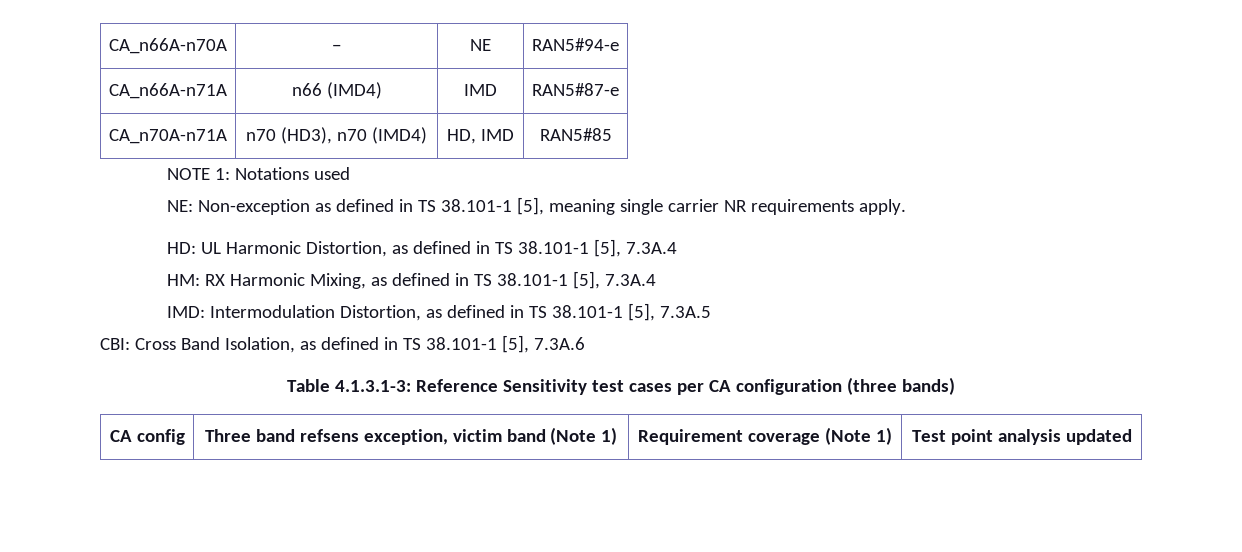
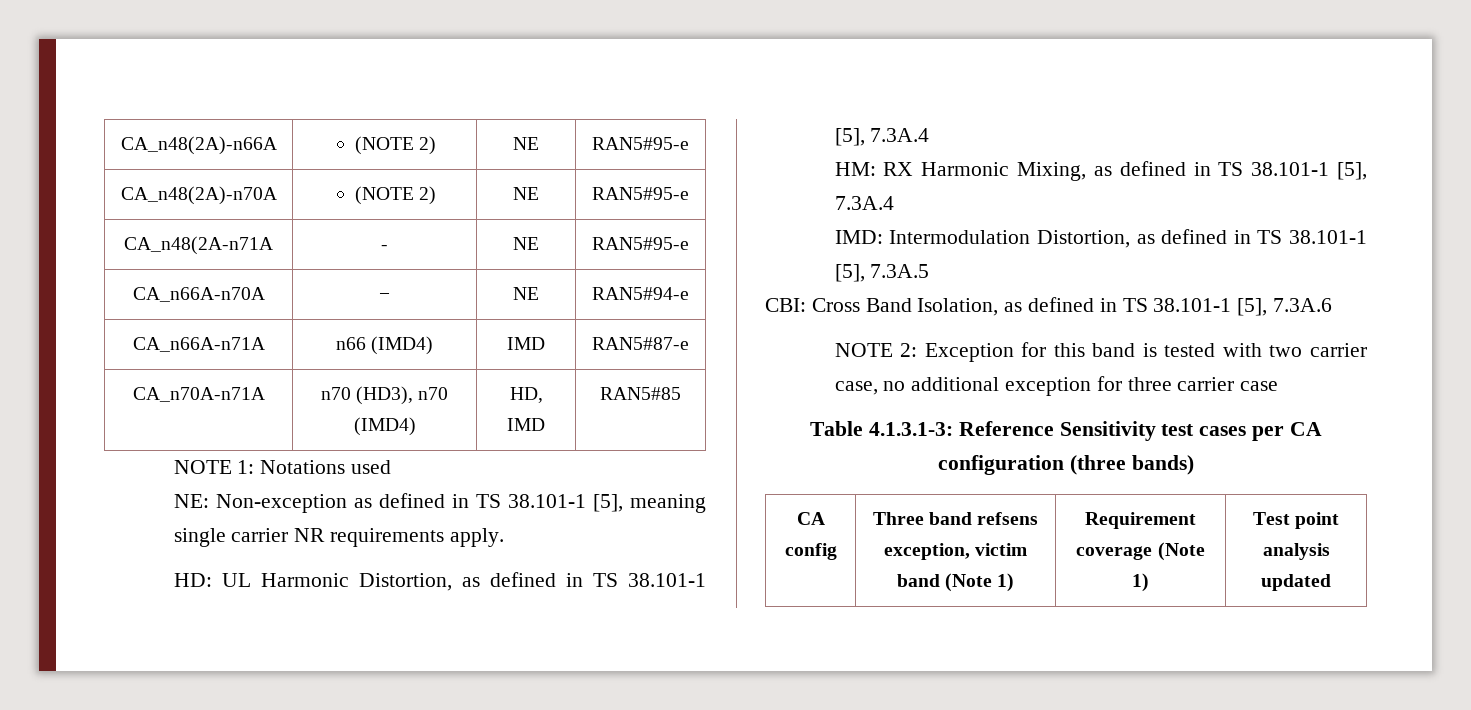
(109, 46) none -> [120,136,277,155] [354,136,436,155] [513,137,539,150] [592,137,689,150] [120,186,277,205] [354,186,436,205] [513,187,539,200] [592,187,689,200] [124,236,273,255] [381,245,388,250] [513,237,539,250] [592,237,689,250] CA_n48(2A)-n66A | (NOTE 2) | NE | RAN5#95-e // CA_n48(2A)-n70A | (NOTE 2) | NE | RAN5#95-e // CA_n48(2A-n71A | - | NE | RAN5#95-e //
(585, 343) none -> [834,342,1367,362] [834,376,1279,396] // NOTE 2: Exception for this band is tested with two carrier case, no additional exception for three carrier case

